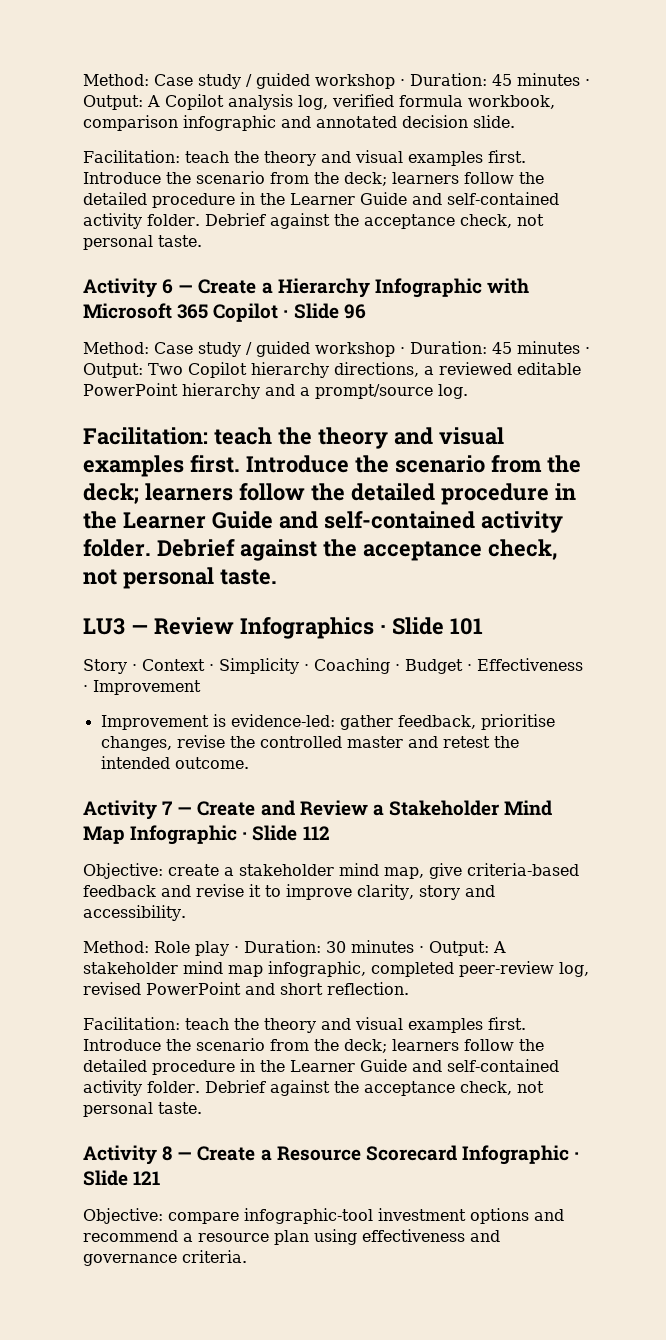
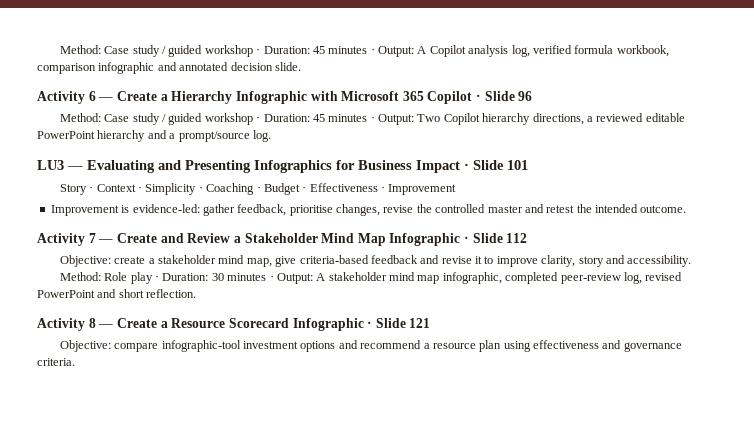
[83,150,526,166] [83,171,544,186] [83,192,559,208] [83,213,544,229] [83,235,202,250] // Facilitation: teach the theory and visual examples first. Introduce the scenario from the deck; learners follow the detailed procedure in the Learner Guide and self-contained activity folder. Debrief against the acceptance check, not personal taste. -> (301, 66) none
[83,427,504,449] [83,455,581,477] [83,483,576,505] [83,511,563,533] [83,539,557,561] [83,567,277,589] [83,617,374,639] Facilitation: teach the theory and visual examples first. Introduce the scenario from the deck; learners follow the detailed procedure in the Learner Guide and self-contained activity folder. Debrief against the acceptance check, not personal taste. // LU3 — Review Infographics -> [37,160,460,173] LU3 — Evaluating and Presenting Infographics for Business Impact
[83,1017,526,1033] [83,1038,544,1053] [83,1059,559,1075] [83,1080,544,1096] [83,1102,202,1117] // Facilitation: teach the theory and visual examples first. Introduce the scenario from the deck; learners follow the detailed procedure in the Learner Guide and self-contained activity folder. Debrief against the acceptance check, not personal taste. -> (197, 293) none

